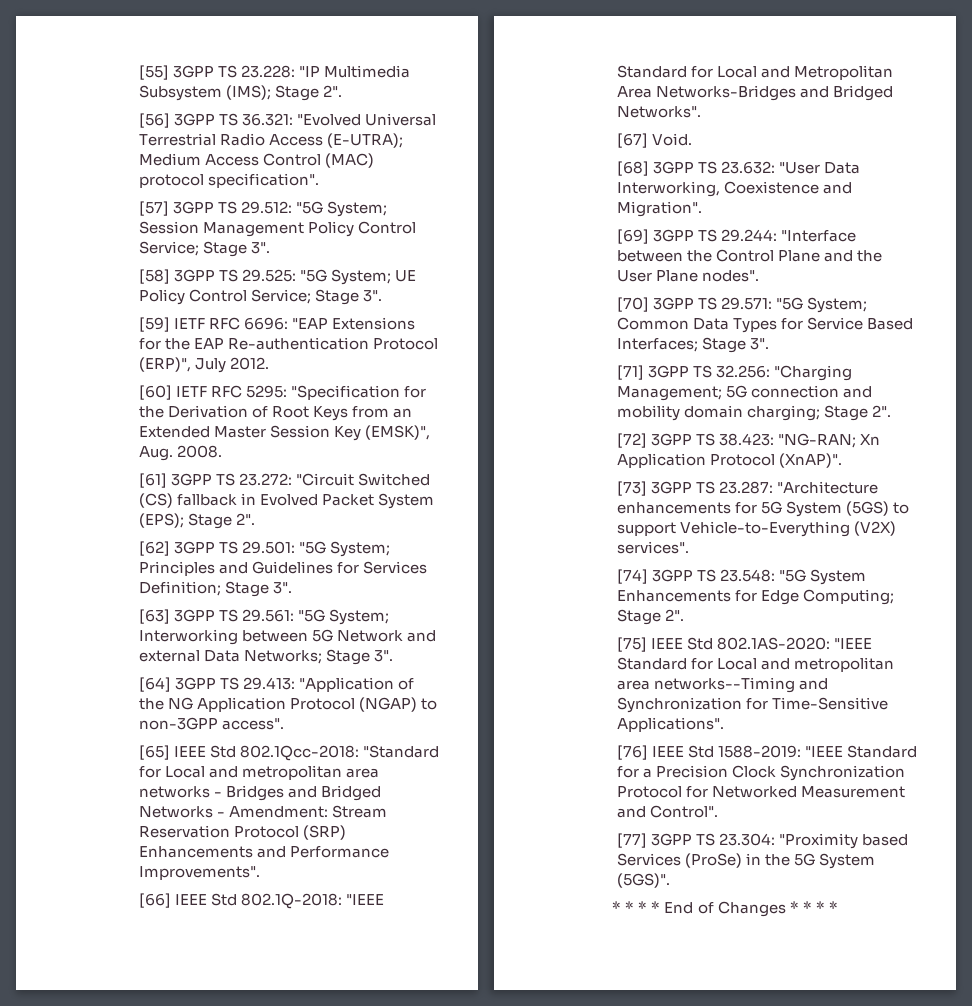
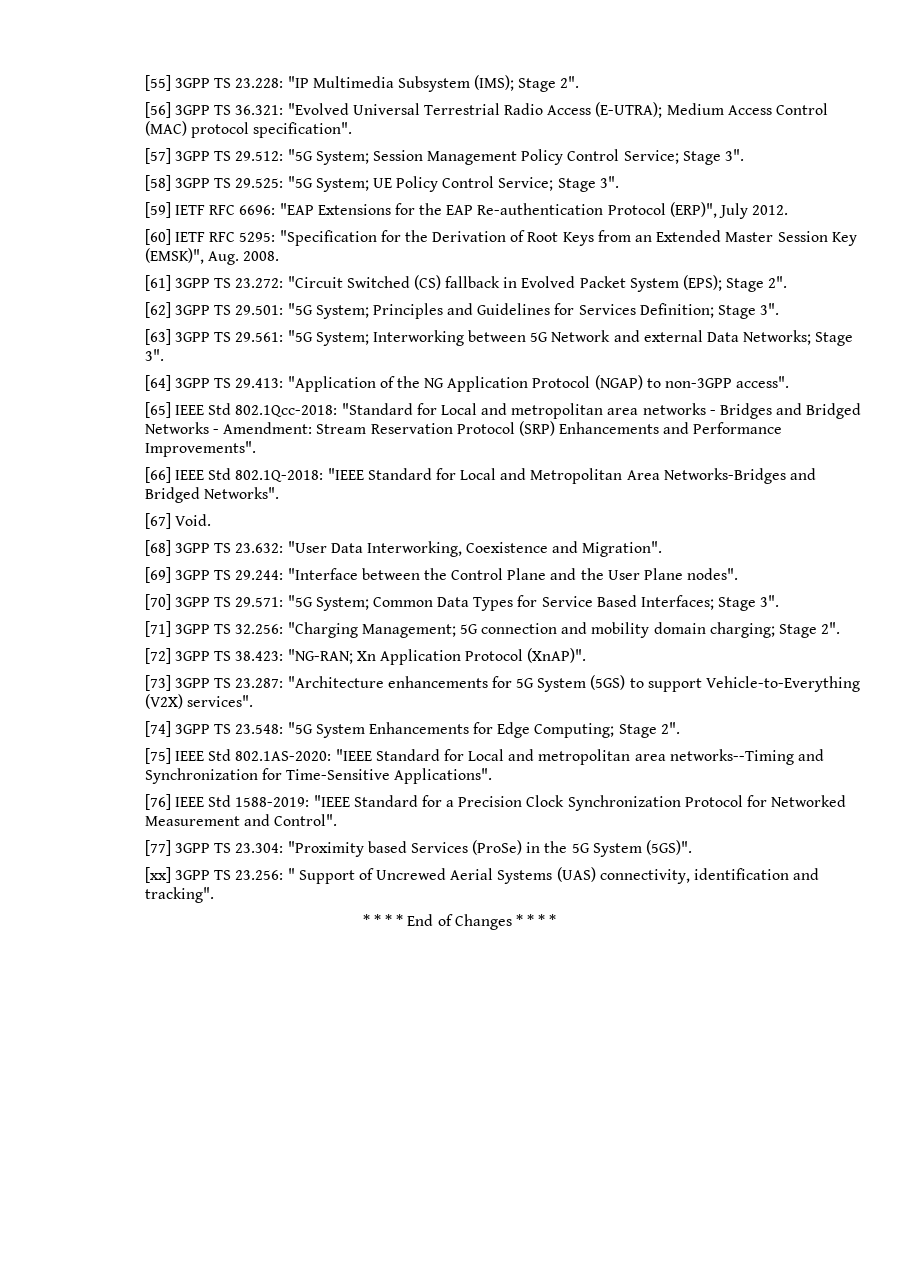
(670, 880) none -> [144,867,820,884] [144,887,214,903] // [xx] 3GPP TS 23.256: " Support of Uncrewed Aerial Systems (UAS) connectivity, identification and tracking".

